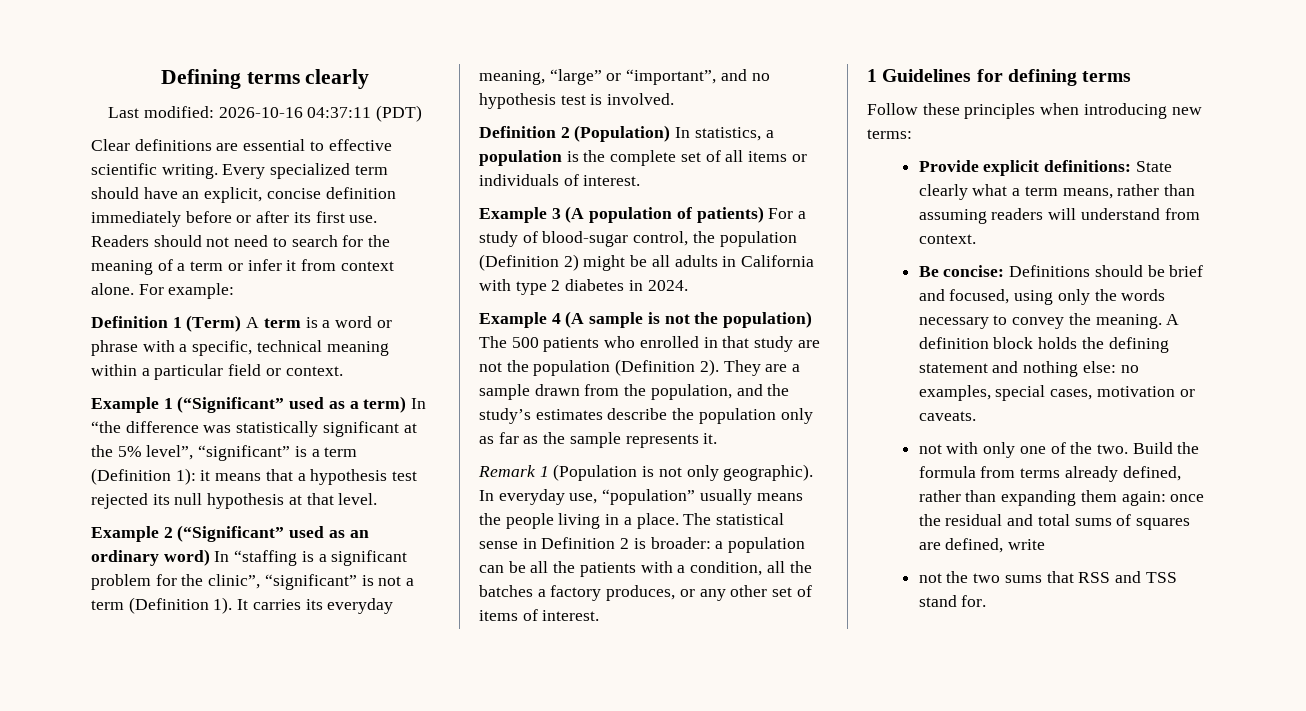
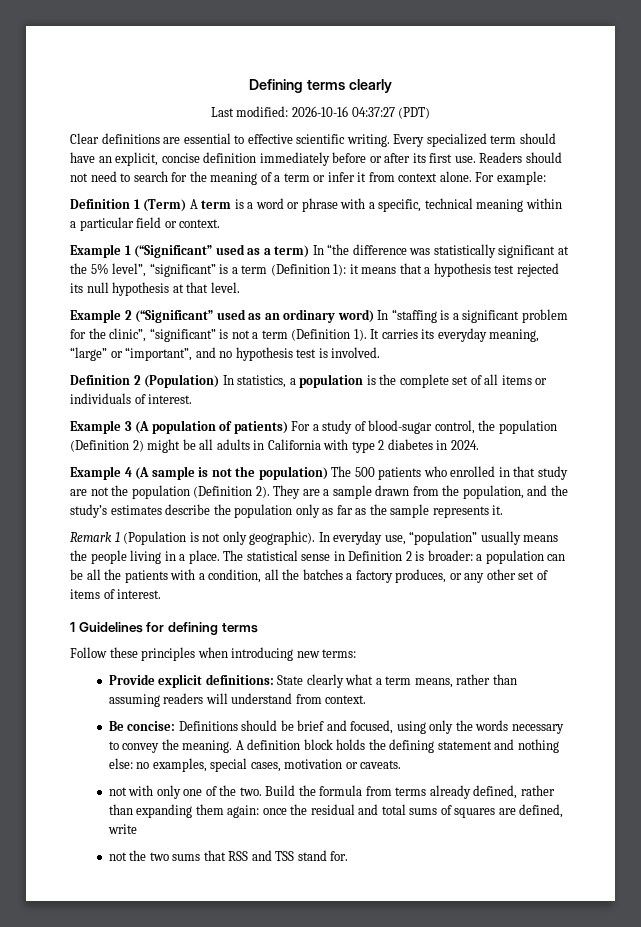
[307,107,372,118] 04:37:11 -> [351,107,395,117] 04:37:27

